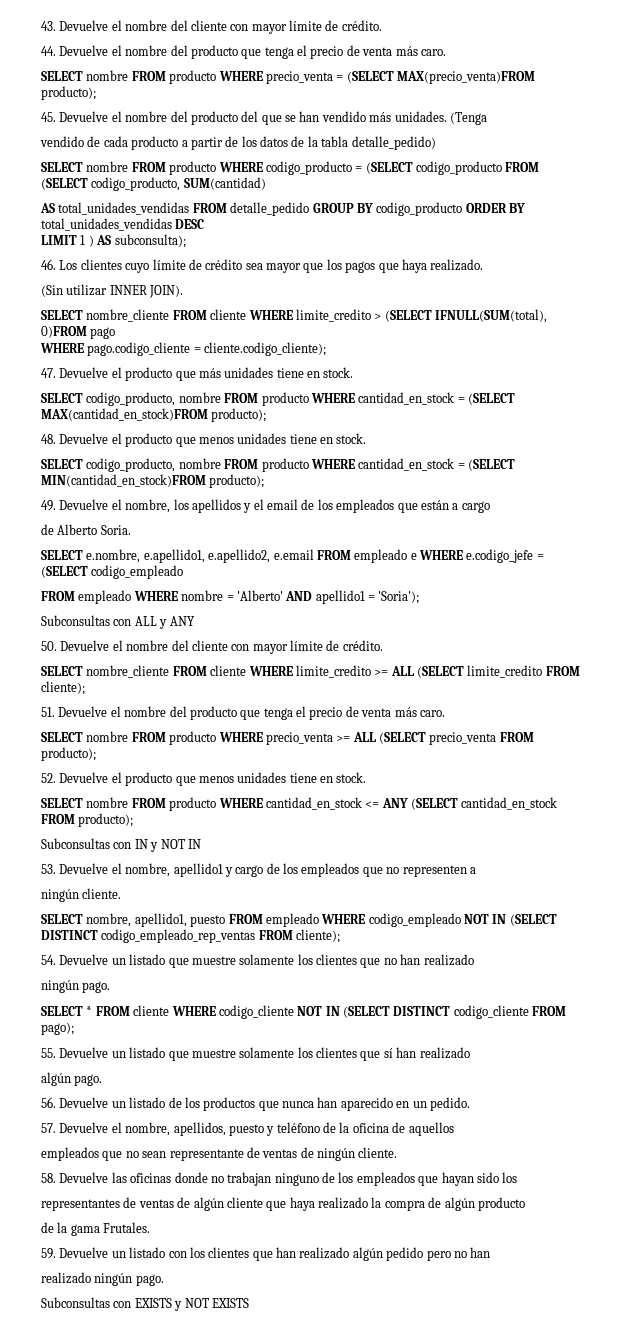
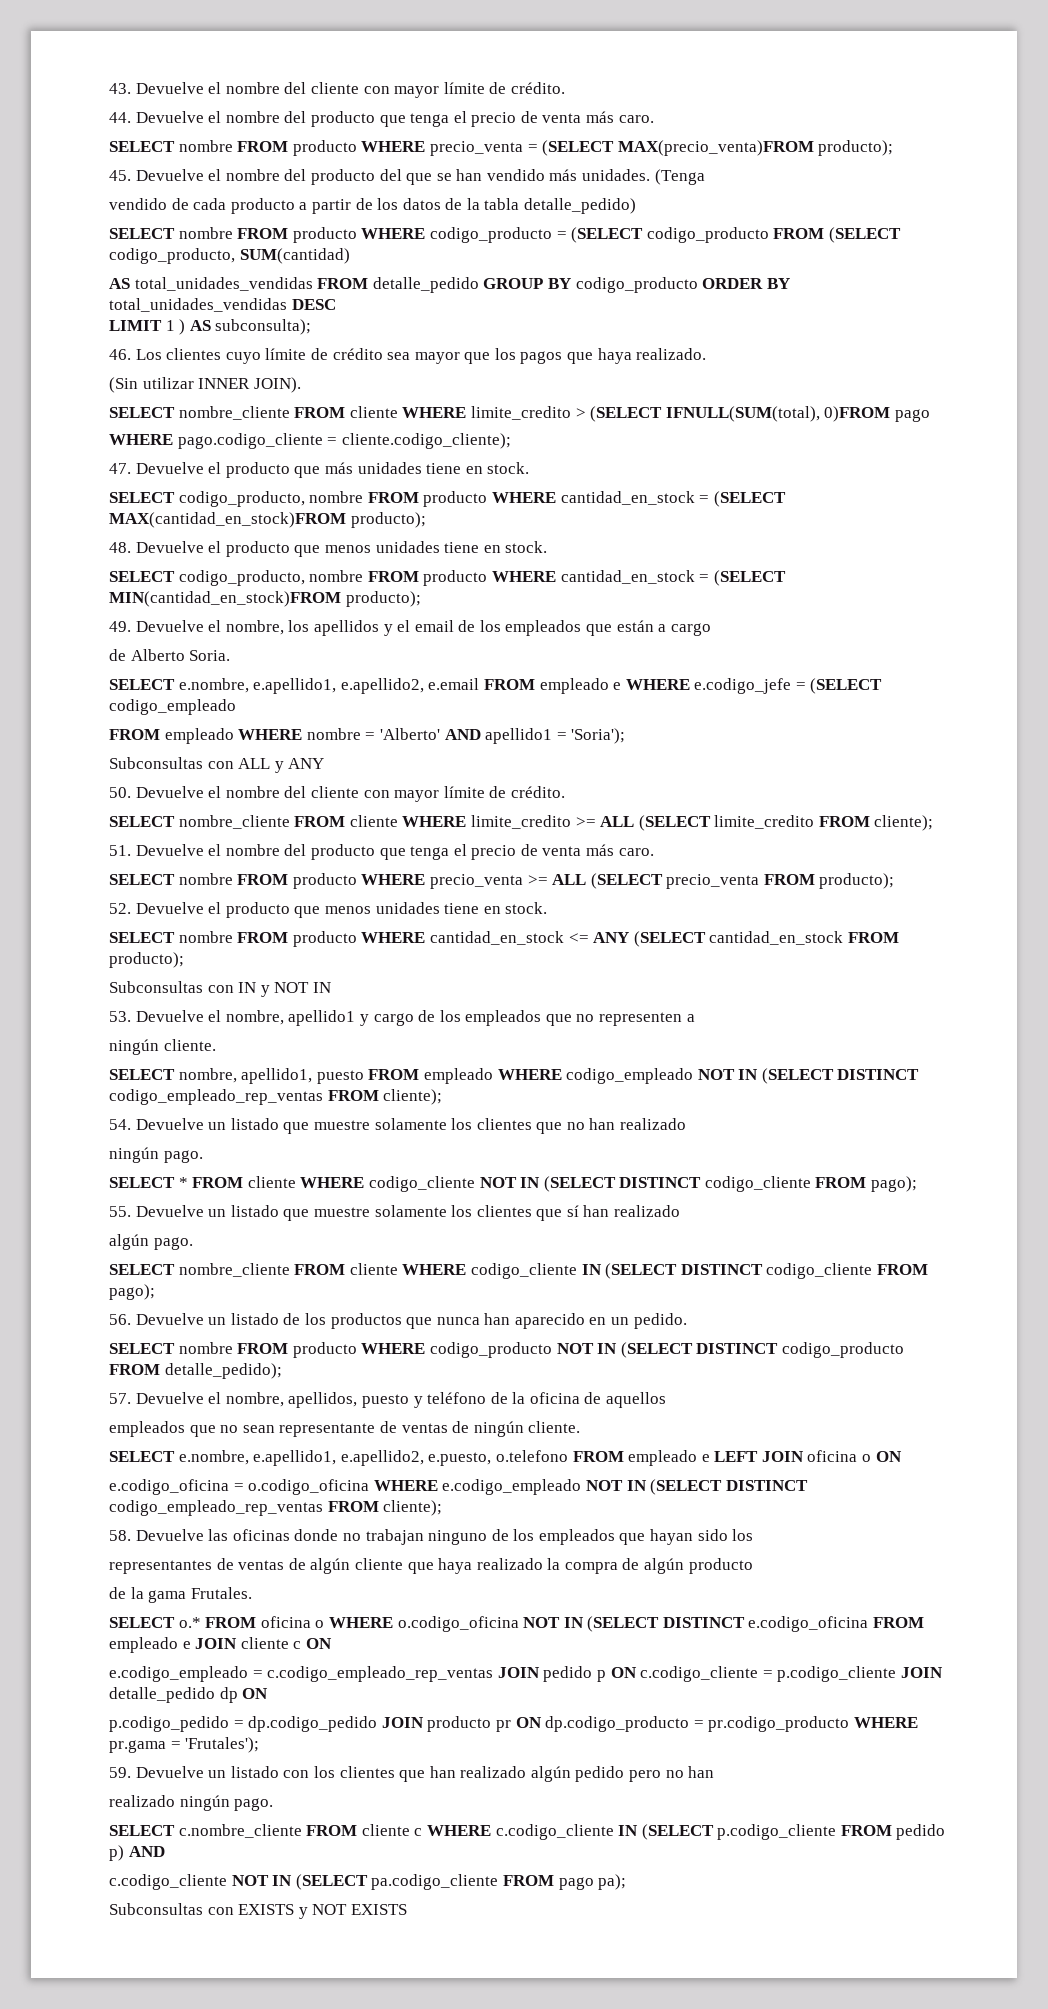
(103, 1080) none -> [109,1263,928,1279] [109,1284,155,1300] // SELECT nombre_cliente FROM cliente WHERE codigo_cliente IN (SELECT DISTINCT codigo_cliente FROM pago);
(470, 1104) none -> [109,1342,904,1358] [109,1363,282,1379] // SELECT nombre FROM producto WHERE codigo_producto NOT IN (SELECT DISTINCT codigo_producto FROM detalle_pedido);
(398, 1152) none -> [109,1450,902,1466] [109,1479,808,1495] [109,1500,443,1516] // SELECT e.nombre, e.apellido1, e.apellido2, e.puesto, o.telefono FROM empleado e LEFT JOIN oficina o ON // e.codigo_oficina = o.codigo_oficina WHERE e.codigo_empleado NOT IN (SELECT DISTINCT codigo_empleado_rep_ventas FROM cliente);
(151, 1227) none -> [109,1616,925,1632] [109,1637,332,1653] [109,1666,943,1682] [109,1687,269,1703] [109,1716,918,1732] [109,1737,260,1753] // SELECT o.* FROM oficina o WHERE o.codigo_oficina NOT IN (SELECT DISTINCT e.codigo_oficina FROM empleado e JOIN cliente c ON // e.codigo_empleado = c.codigo_empleado_rep_ventas JOIN pedido p ON c.codigo_cliente = p.codigo_cliente JOIN detalle_pedido dp ON // p.codigo_pedido = dp.codigo_pedido JOIN producto pr ON dp.codigo_producto = pr.codigo_producto WHERE pr.gama = 'Frutales');
(164, 1280) none -> [109,1824,946,1840] [109,1845,165,1861] [109,1874,627,1890] // SELECT c.nombre_cliente FROM cliente c WHERE c.codigo_cliente IN (SELECT p.codigo_cliente FROM pedido p) AND // c.codigo_cliente NOT IN (SELECT pa.codigo_cliente FROM pago pa);

